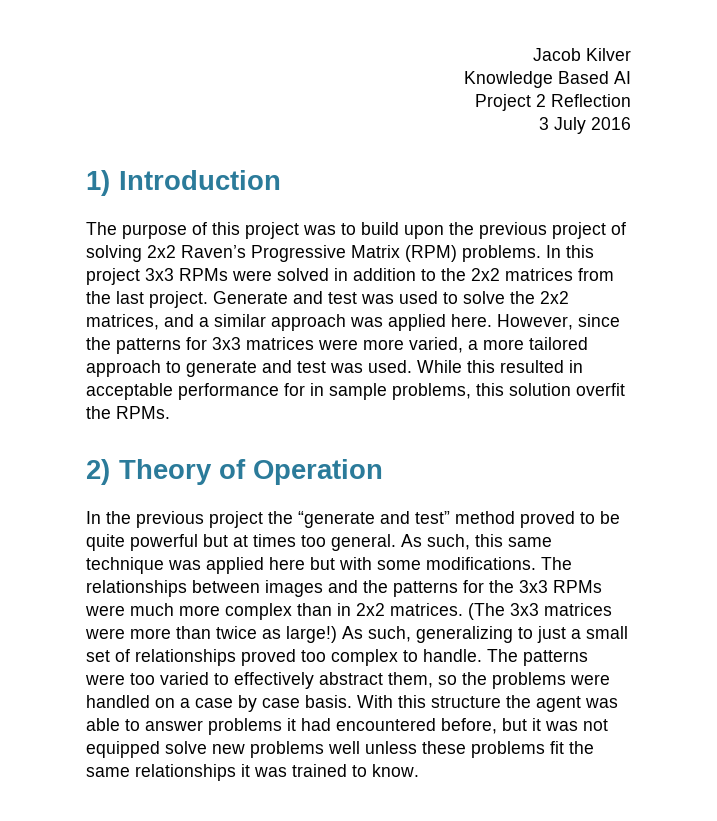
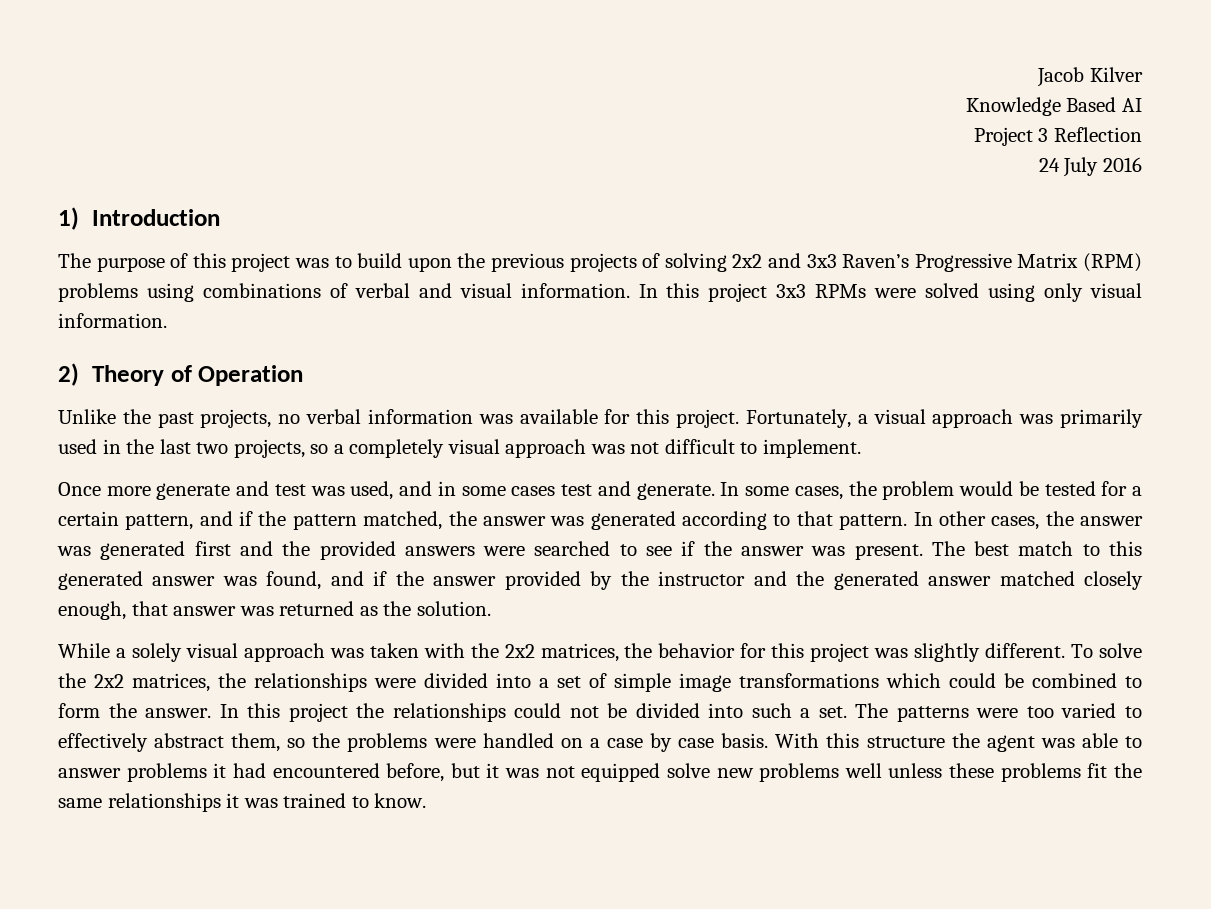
[536,94,546,107] 2 -> [1038,128,1049,142] 3
[539,117,549,130] 3 -> [1038,158,1060,172] 24
[552,222,606,239] project -> [569,253,637,272] projects
(176, 251) none -> [768,253,837,268] and 3x3
[462,245,541,262] problems. -> [58,283,630,302] problems using combinations of verbal and visual information.
[334,268,614,281] [86,291,569,308] [86,314,620,331] [86,337,588,354] [86,360,583,377] [86,383,625,400] [86,406,170,419] [86,459,383,485] [86,511,620,528] [86,534,552,551] [86,557,572,574] [86,580,602,597] [85,603,612,620] [85,626,628,643] [86,649,482,666] in addition to the 2x2 matrices from the last project. Generate and test was used to solve the 2x2 matrices, and a similar approach was applied here. However, since the patterns for 3x3 matrices were more varied, a more tailored approach to generate and test was used. While this resulted in acceptable performance for in sample problems, this solution overfit the RPMs. // 2) Theory of Operation // In the previous project the “generate and test” method proved to be quite powerful but at times too general. As such, this same technique was applied here but with some modifications. The relationships between images and the patterns for the 3x3 RPMs were much more complex than in 2x2 matrices. (The 3x3 matrices were more than twice as large!) As such, generalizing to just a small set of relationships proved too complex to handle. -> [988,283,1143,302] [58,313,167,328] [58,363,304,386] [58,409,1144,428] [58,439,862,458] [58,481,1142,500] [58,511,1143,530] [57,541,1142,560] [58,571,1144,590] [58,601,491,620] [58,643,1143,662] [58,673,1142,692] [58,703,847,722] using only visual information. // 2) Theory of Operation // Unlike the past projects, no verbal information was available for this project. Fortunately, a visual approach was primarily used in the last two projects, so a completely visual approach was not difficult to implement. // Once more generate and test was used, and in some cases test and generate. In some cases, the problem would be tested for a certain pattern, and if the pattern matched, the answer was generated according to that pattern. In other cases, the answer was generated first and the provided answers were searched to see if the answer was present. The best match to this generated answer was found, and if the answer provided by the instructor and the generated answer matched closely enough, that answer was returned as the solution. // While a solely visual approach was taken with the 2x2 matrices, the behavior for this project was slightly different. To solve the 2x2 matrices, the relationships were divided into a set of simple image transformations which could be combined to form the answer. In this project the relationships could not be divided into such a set.

